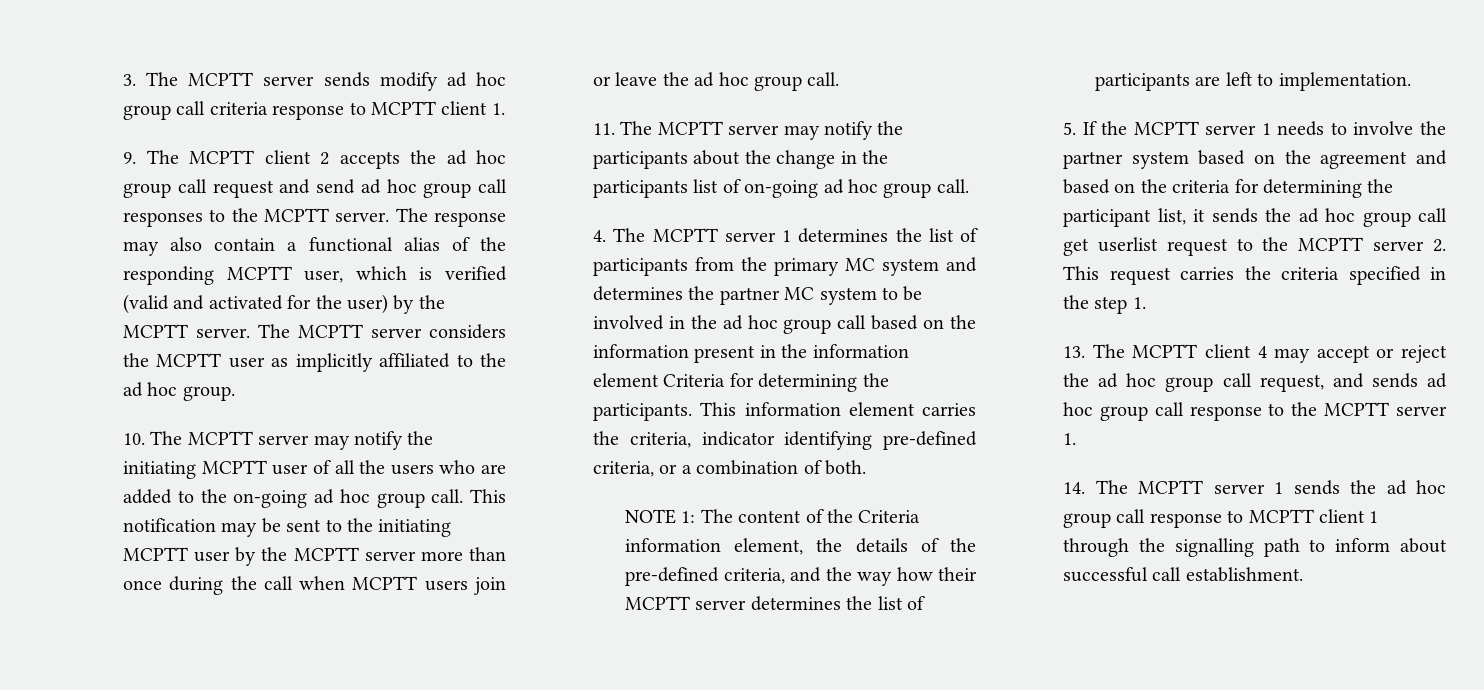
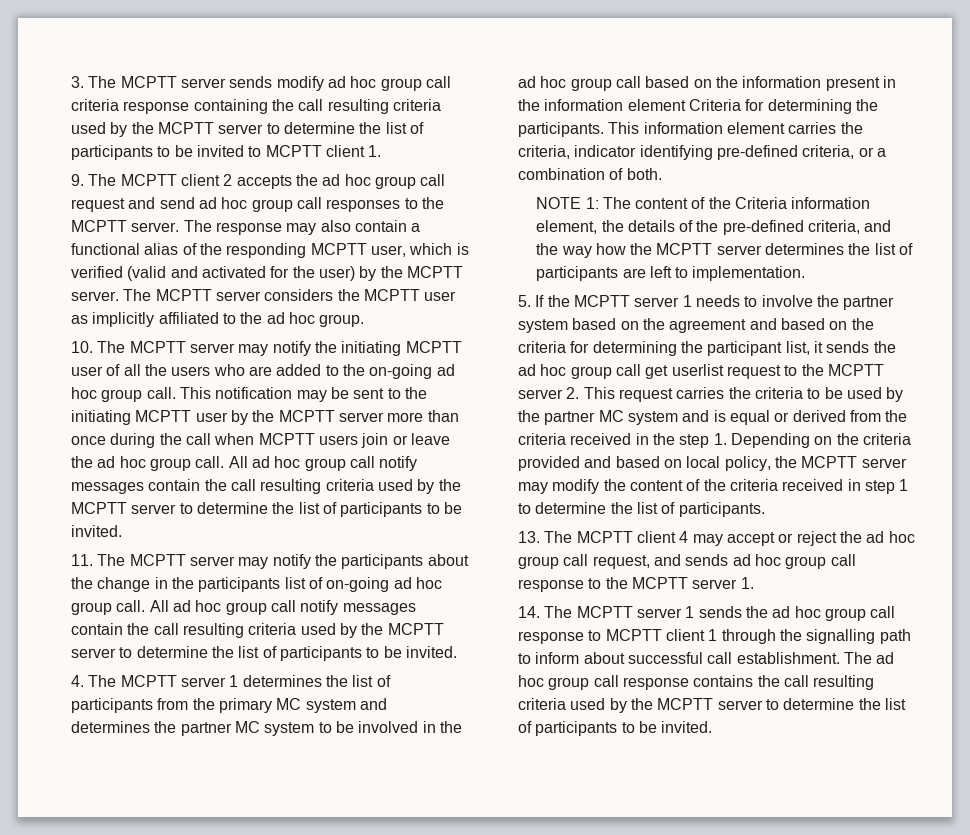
(345, 112) none -> [193,99,442,114] [71,122,424,137] [71,145,245,160] containing the call resulting criteria used by the MCPTT server to determine the list of participants to be invited
(840, 79) none -> [228,456,418,471] [71,479,461,494] [71,502,462,517] [71,525,123,537] All ad hoc group call notify messages contain the call resulting criteria used by the MCPTT server to determine the list of participants to be invited.
(969, 186) none -> [149,600,416,615] [71,623,444,638] [71,646,457,661] All ad hoc group call notify messages contain the call resulting criteria used by the MCPTT server to determine the list of participants to be invited.
[938,567,977,581] their -> [630,243,653,255] the
[1348,266,1446,285] [1063,295,1146,314] specified in the step 1. -> [807,387,904,402] [518,410,908,425] [518,433,911,448] [518,456,907,471] [518,479,909,494] [518,502,765,517] to be used by the partner MC system and is equal or derived from the criteria received in the step 1. Depending on the criteria provided and based on local policy, the MCPTT server may modify the content of the criteria received in step 1 to determine the list of participants.
(1303, 574) none -> [844,652,895,664] [518,675,875,690] [518,698,906,713] [518,721,713,736] The ad hoc group call response contains the call resulting criteria used by the MCPTT server to determine the list of participants to be invited.

